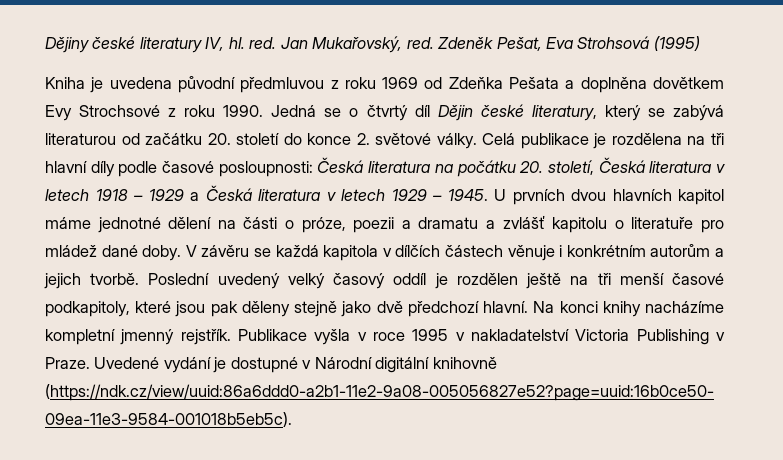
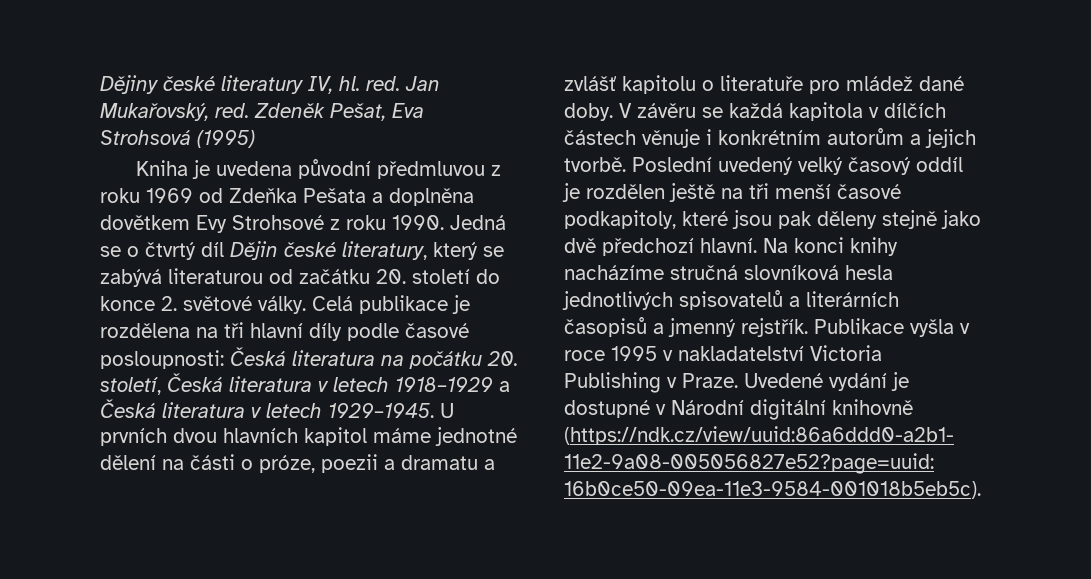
[79,105,161,117] Strochsové -> [232,215,324,230] Strohsové
[95,189,184,201] 1918 – 1929 -> [395,377,493,392] 1918–1929
[391,189,488,201] 1929 – 1945. -> [328,403,434,418] 1929–1945.
[45,329,115,345] kompletní -> [670,265,893,280] [562,290,899,310] [564,317,664,337] stručná slovníková hesla jednotlivých spisovatelů a literárních časopisů a

